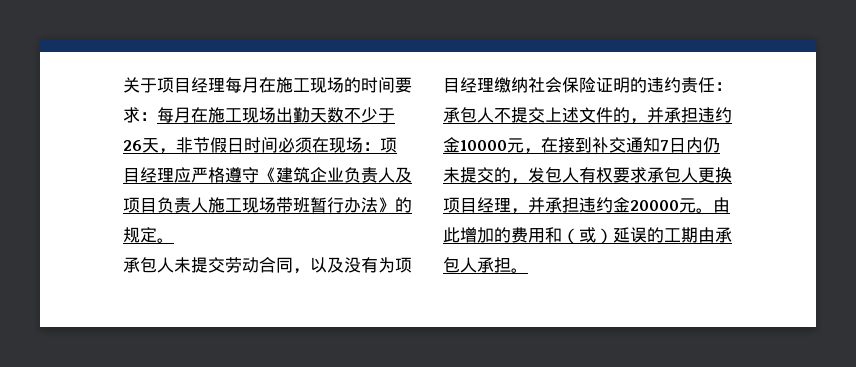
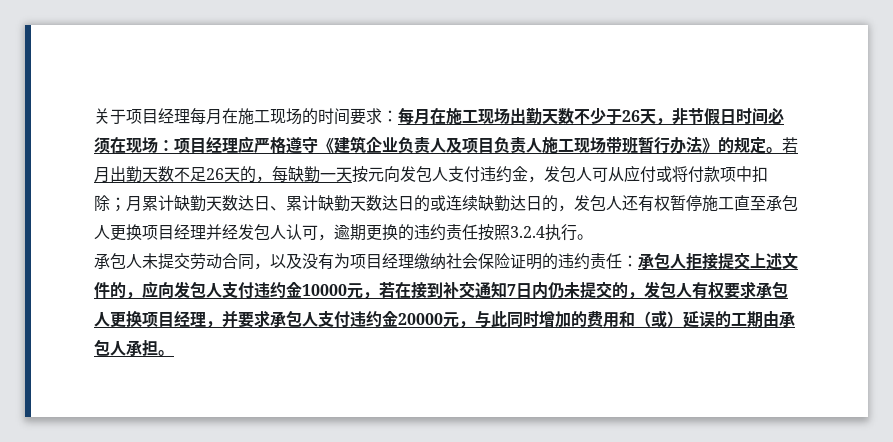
(174, 240) none -> [782,137,798,153] [94,165,768,183] [94,195,798,212] [94,224,593,241] 若月出勤天数不足26天的，每缺勤一天按元向发包人支付违约金，发包人可从应付或将付款项中扣除；月累计缺勤天数达日、累计缺勤天数达日的或连续缺勤达日的，发包人还有权暂停施工直至承包人更换项目经理并经发包人认可，逾期更换的违约责任按照3.2.4执行。
[494,108,511,123] 不 -> [686,253,718,269] 拒接
[647,107,698,123] 并承担 -> [142,281,254,299] 应向发包人支付
(541, 151) none -> [379,281,395,298] 若
[545,197,579,213] 承担 -> [238,310,350,328] 要求承包人支付
[696,197,730,213] [443,227,460,243] 。由此 -> [459,311,539,328] ，与此同时

